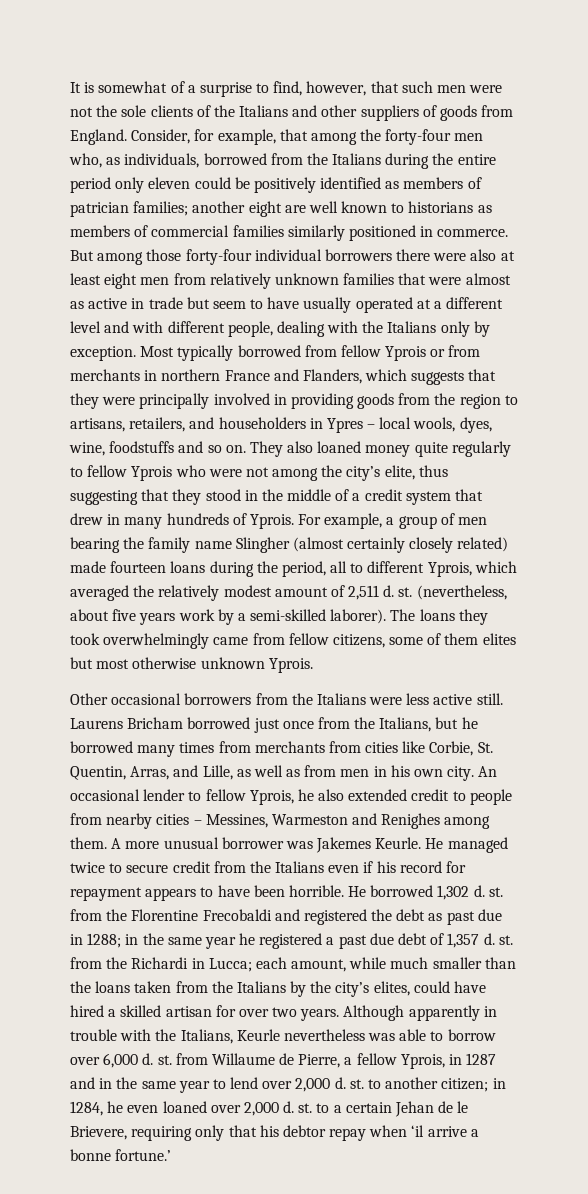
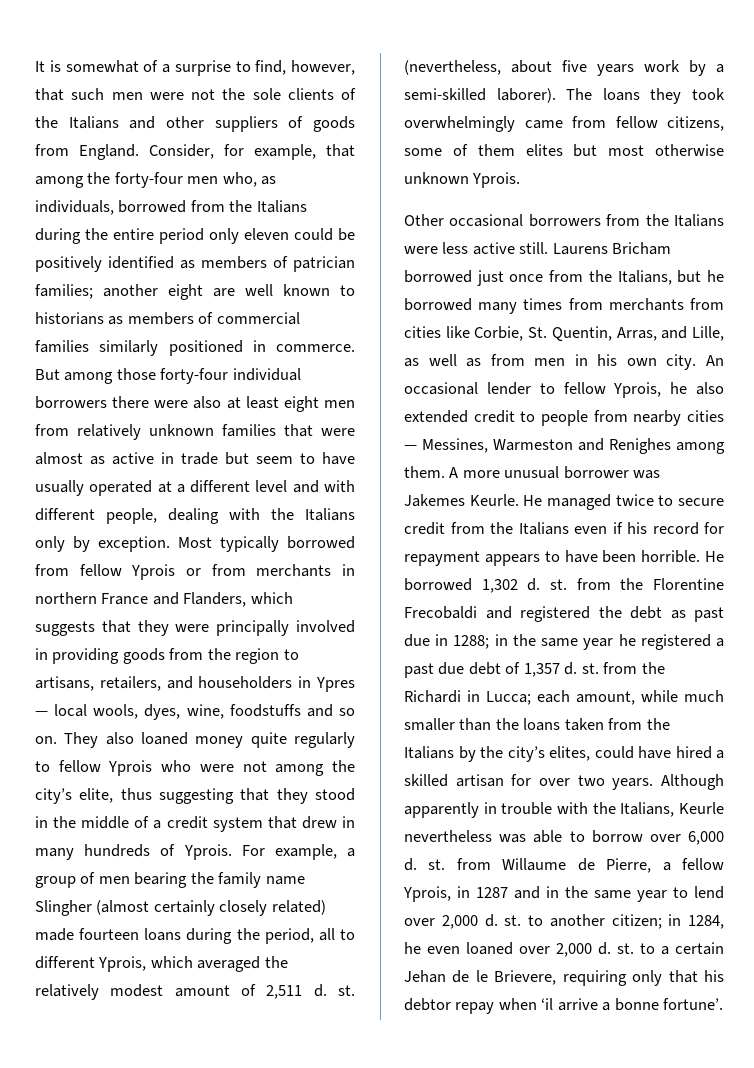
[367,424,376,429] – -> [35,711,48,716] —
[193,820,202,825] – -> [404,445,417,450] —
[115,1149,172,1161] fortune.’ -> [663,998,724,1010] fortune’.

